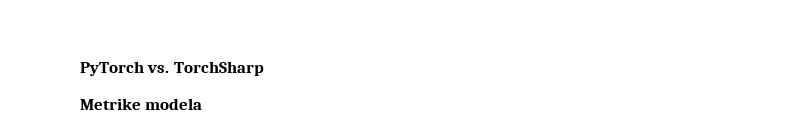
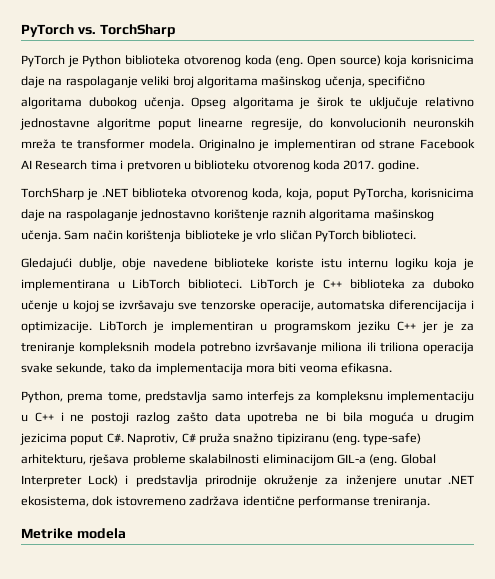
(264, 68) none -> [21,55,474,67] [21,76,425,88] [21,97,475,109] [20,118,475,130] [21,139,476,151] [21,160,419,172] [21,188,474,200] [21,209,434,221] [21,230,417,242] [21,258,475,270] [21,279,475,291] [21,300,475,312] [21,321,474,333] [21,342,474,354] [21,363,392,375] [21,391,474,403] [21,412,474,424] [20,433,422,445] [21,454,436,466] [21,475,475,487] [21,496,431,508] // PyTorch je Python biblioteka otvorenog koda (eng. Open source) koja korisnicima daje na raspolaganje veliki broj algoritama mašinskog učenja, specifično algoritama dubokog učenja. Opseg algoritama je širok te uključuje relativno jednostavne algoritme poput linearne regresije, do konvolucionih neuronskih mreža te transformer modela. Originalno je implementiran od strane Facebook AI Research tima i pretvoren u biblioteku otvorenog koda 2017. godine. // TorchSharp je .NET biblioteka otvorenog koda, koja, poput PyTorcha, korisnicima daje na raspolaganje jednostavno korištenje raznih algoritama mašinskog učenja. Sam način korištenja biblioteke je vrlo sličan PyTorch biblioteci. // Gledajući dublje, obje navedene biblioteke koriste istu internu logiku koja je implementirana u LibTorch biblioteci. LibTorch je C++ biblioteka za duboko učenje u kojoj se izvršavaju sve tenzorske operacije, automatska diferencijacija i optimizacije. LibTorch je implementiran u programskom jeziku C++ jer je za treniranje kompleksnih modela potrebno izvršavanje miliona ili triliona operacija svake sekunde, tako da implementacija mora biti veoma efikasna. // Python, prema tome, predstavlja samo interfejs za kompleksnu implementaciju u C++ i ne postoji razlog zašto data upotreba ne bi bila moguća u drugim jezicima poput C#. Naprotiv, C# pruža snažno tipiziranu (eng. type-safe) arhitekturu, rješava probleme skalabilnosti eliminacijom GIL-a (eng. Global Interpreter Lock) i predstavlja prirodnije okruženje za inženjere unutar .NET ekosistema, dok istovremeno zadržava identične performanse treniranja.

